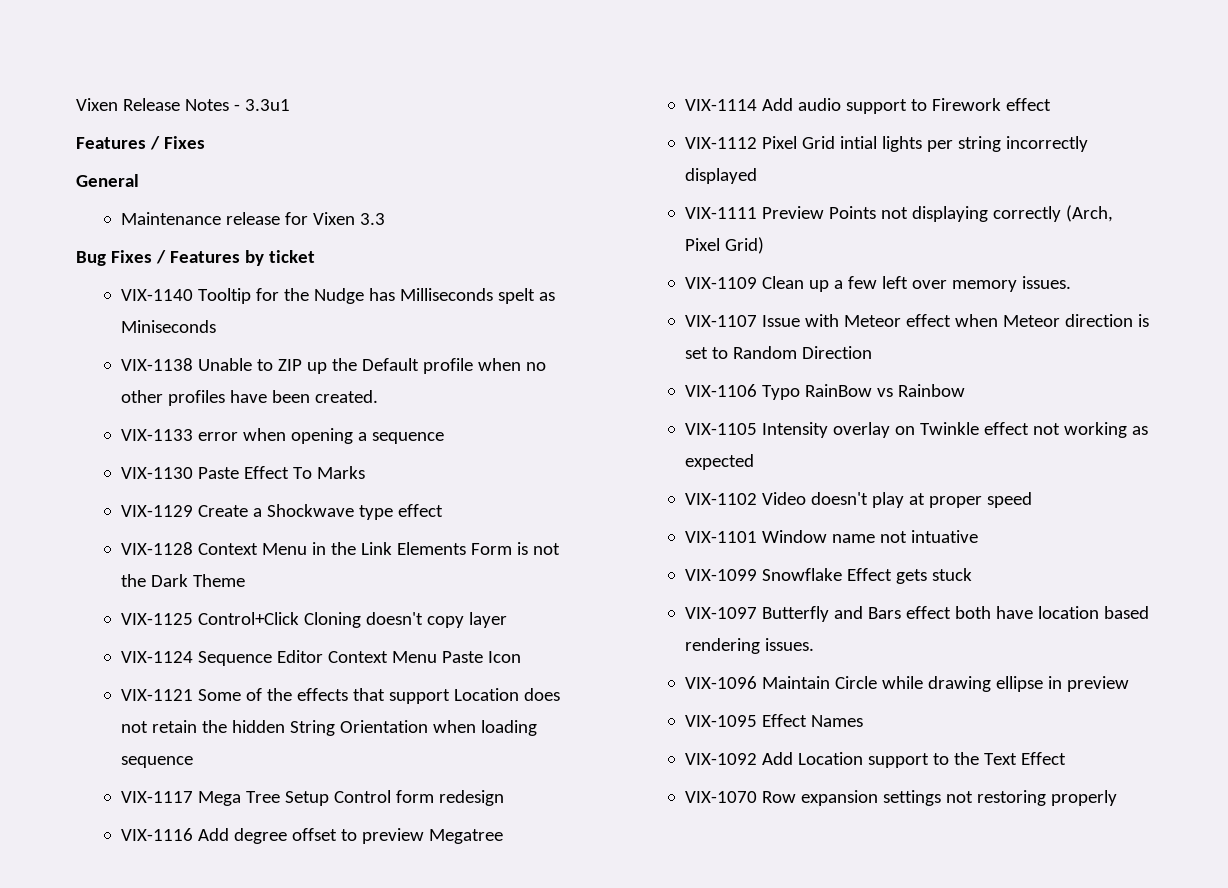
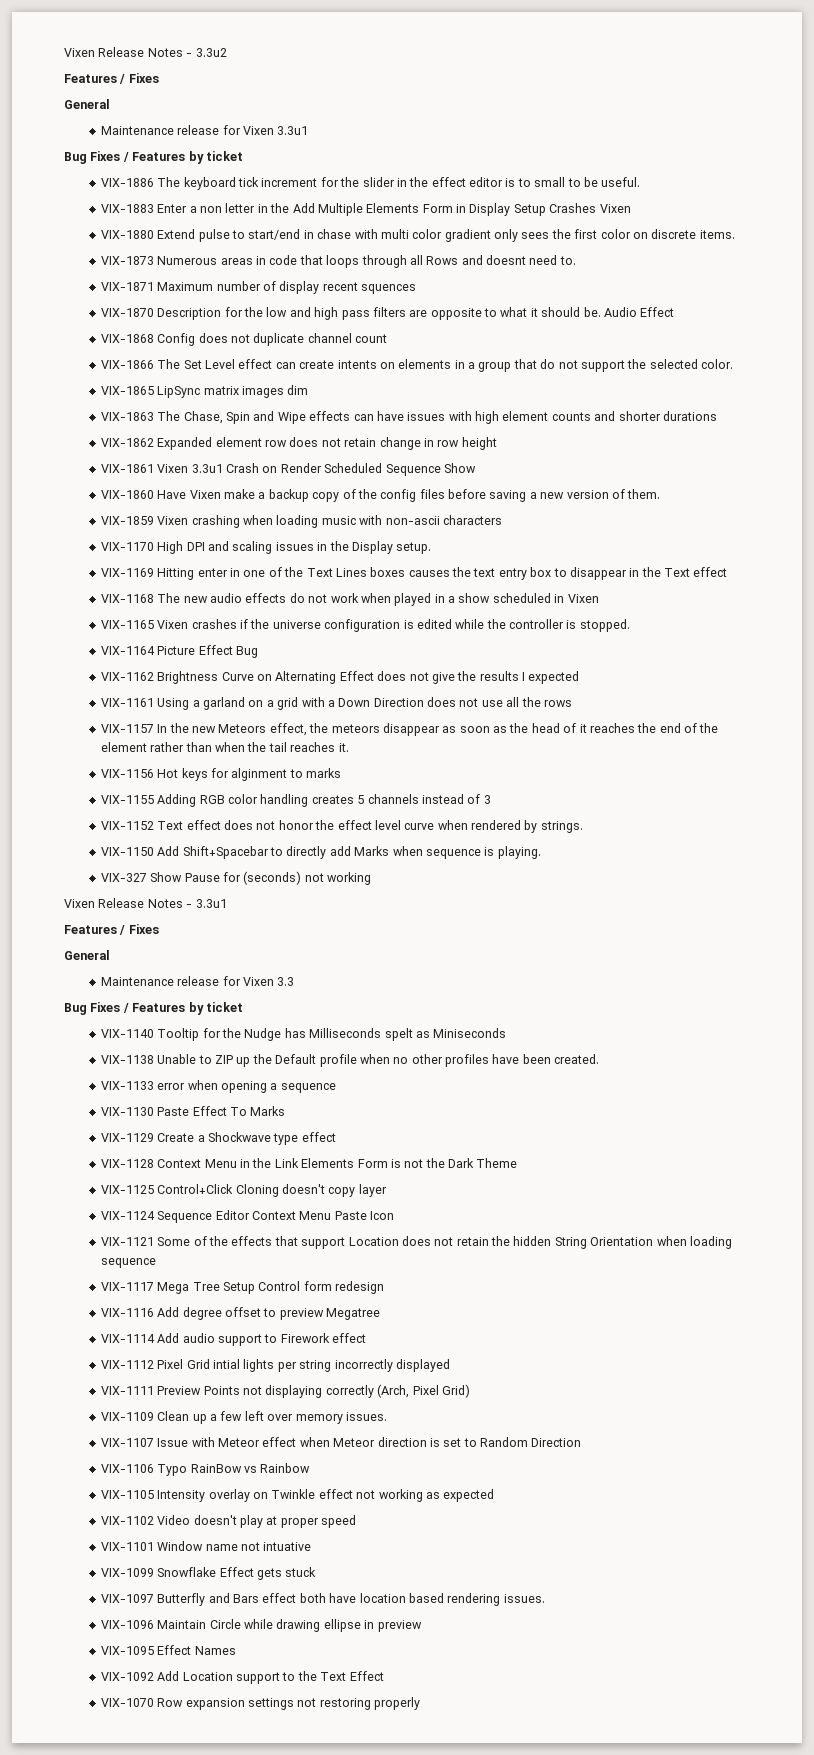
[76,98,240,111] Vixen Release Notes - -> [64,47,227,57] [64,73,159,84] [64,99,110,109] [100,125,309,135] [64,151,243,164] [100,177,641,190] [100,203,631,216] [100,229,735,242] [100,255,576,268] [100,281,417,294] [100,307,675,320] [100,333,388,346] [100,359,734,372] [100,385,309,398] [100,411,717,424] [100,437,497,450] [100,463,476,476] [100,489,661,502] [100,515,502,528] [100,541,432,554] [100,567,728,580] [100,593,599,606] [100,619,630,632] [100,645,259,658] [100,671,580,684] [100,697,572,710] [100,723,719,736] [100,742,349,752] [100,768,342,781] [100,794,491,807] [100,820,583,833] [100,846,541,859] [100,871,372,885] [64,898,193,908] Vixen Release Notes - 3.3u2 // Features / Fixes // General // Maintenance release for Vixen 3.3u1 // Bug Fixes / Features by ticket // VIX-1886 The keyboard tick increment for the slider in the effect editor is to small to be useful. // VIX-1883 Enter a non letter in the Add Multiple Elements Form in Display Setup Crashes Vixen // VIX-1880 Extend pulse to start/end in chase with multi color gradient only sees the first color on discrete items. // VIX-1873 Numerous areas in code that loops through all Rows and doesnt need to. // VIX-1871 Maximum number of display recent squences // VIX-1870 Description for the low and high pass filters are opposite to what it should be. Audio Effect // VIX-1868 Config does not duplicate channel count // VIX-1866 The Set Level effect can create intents on elements in a group that do not support the selected color. // VIX-1865 LipSync matrix images dim // VIX-1863 The Chase, Spin and Wipe effects can have issues with high element counts and shorter durations // VIX-1862 Expanded element row does not retain change in row height // VIX-1861 Vixen 3.3u1 Crash on Render Scheduled Sequence Show // VIX-1860 Have Vixen make a backup copy of the config files before saving a new version of them. // VIX-1859 Vixen crashing when loading music with non-ascii characters // VIX-1170 High DPI and scaling issues in the Display setup. // VIX-1169 Hitting enter in one of the Text Lines boxes causes the text entry box to disappear in the Text effect // VIX-1168 The new audio effects do not work when played in a show scheduled in Vixen // VIX-1165 Vixen crashes if the universe configuration is edited while the controller is stopped. // VIX-1164 Picture Effect Bug // VIX-1162 Brightness Curve on Alternating Effect does not give the results I expected // VIX-1161 Using a garland on a grid with a Down Direction does not use all the rows // VIX-1157 In the new Meteors effect, the meteors disappear as soon as the head of it reaches the end of the element rather than when the tail reaches it. // VIX-1156 Hot keys for alginment to marks // VIX-1155 Adding RGB color handling creates 5 channels instead of 3 // VIX-1152 Text effect does not honor the effect level curve when rendered by strings. // VIX-1150 Add Shift+Spacebar to directly add Marks when sequence is playing. // VIX-327 Show Pause for (seconds) not working // Vixen Release Notes -

